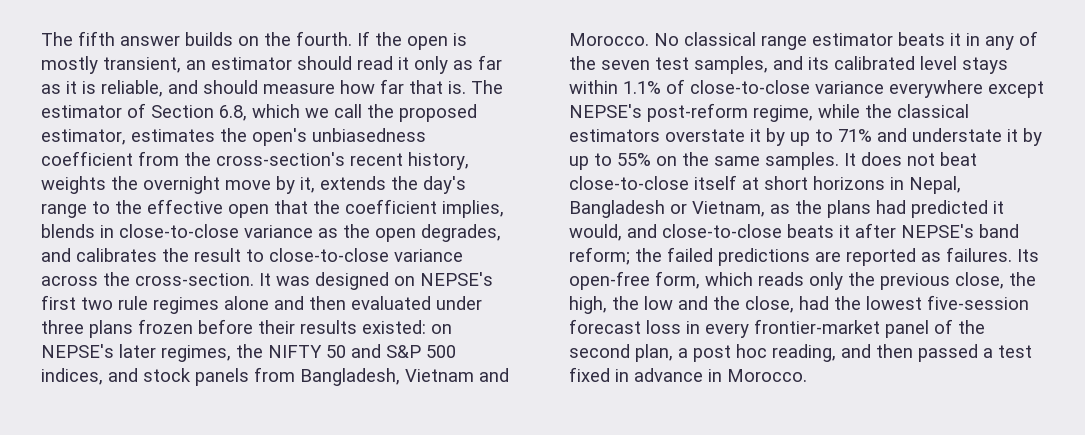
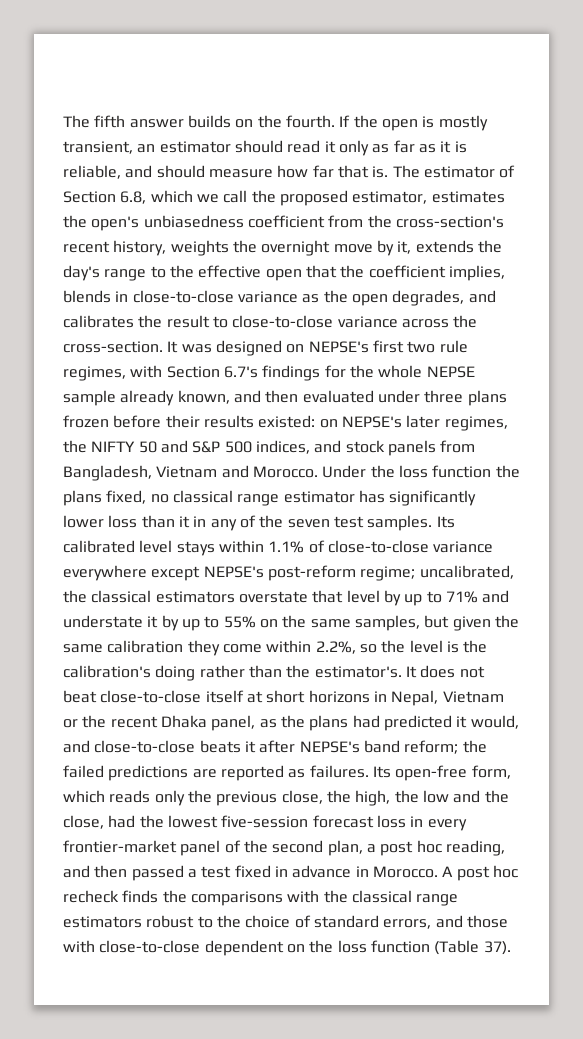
[153,296,269,314] regimes alone -> [63,365,475,381] [63,390,230,406] regimes, with Section 6.7's findings for the whole NEPSE sample already known,
[654,32,945,50] No classical range estimator beats -> [322,465,520,478] [63,490,477,506] [63,515,175,528] Under the loss function the plans fixed, no classical range estimator has significantly lower loss than
[694,56,829,74] samples, and its -> [367,515,455,531] samples. Its
[753,104,860,122] regime, while -> [360,565,514,581] regime; uncalibrated,
[750,129,761,142] it -> [312,590,380,603] that level
[765,152,839,170] samples. -> [354,615,519,631] [63,640,488,656] [63,665,402,681] samples, but given the same calibration they come within 2.2%, so the level is the calibration's doing rather than the estimator's.
[569,200,765,218] Bangladesh or Vietnam, -> [442,691,504,703] [63,715,256,731] Vietnam or the recent Dhaka panel,
(807, 375) none -> [442,865,518,881] [63,890,459,906] [63,915,508,929] [63,940,511,956] A post hoc recheck finds the comparisons with the classical range estimators robust to the choice of standard errors, and those with close-to-close dependent on the loss function (Table 37).

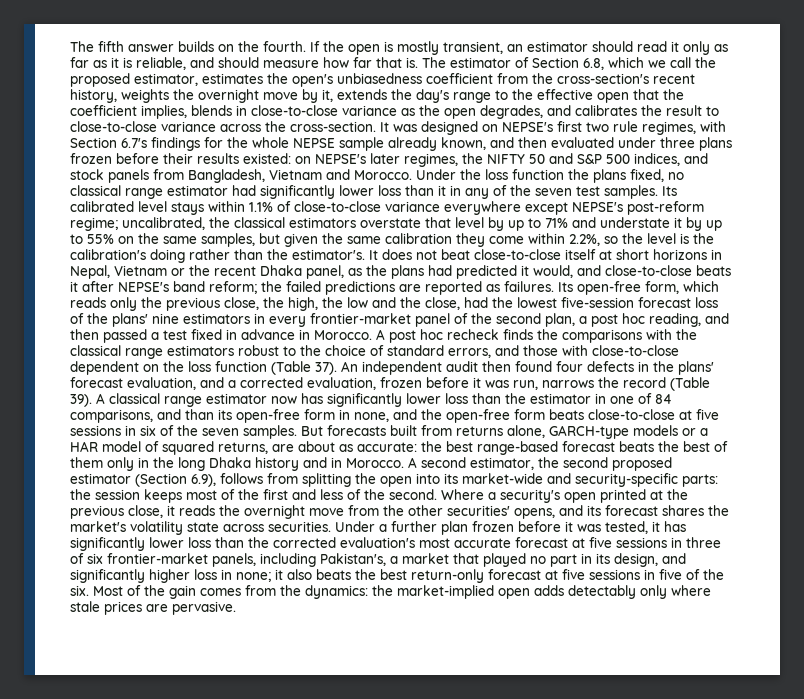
[358,490,385,503] has -> [232,185,256,196] had
(406, 821) none -> [70,313,250,327] of the plans' nine estimators
(511, 948) none -> [341,361,714,375] [70,377,710,391] [70,393,672,407] [70,409,719,423] [70,425,708,439] [70,441,728,455] [70,457,672,471] [70,473,718,487] [70,489,688,503] [70,505,729,519] [70,521,686,535] [70,537,721,551] [70,553,686,567] [70,569,724,583] [70,585,711,599] [70,601,236,615] An independent audit then found four defects in the plans' forecast evaluation, and a corrected evaluation, frozen before it was run, narrows the record (Table 39). A classical range estimator now has significantly lower loss than the estimator in one of 84 comparisons, and than its open-free form in none, and the open-free form beats close-to-close at five sessions in six of the seven samples. But forecasts built from returns alone, GARCH-type models or a HAR model of squared returns, are about as accurate: the best range-based forecast beats the best of them only in the long Dhaka history and in Morocco. A second estimator, the second proposed estimator (Section 6.9), follows from splitting the open into its market-wide and security-specific parts: the session keeps most of the first and less of the second. Where a security's open printed at the previous close, it reads the overnight move from the other securities' opens, and its forecast shares the market's volatility state across securities. Under a further plan frozen before it was tested, it has significantly lower loss than the corrected evaluation's most accurate forecast at five sessions in three of six frontier-market panels, including Pakistan's, a market that played no part in its design, and significantly higher loss in none; it also beats the best return-only forecast at five sessions in five of the six. Most of the gain comes from the dynamics: the market-implied open adds detectably only where stale prices are pervasive.

